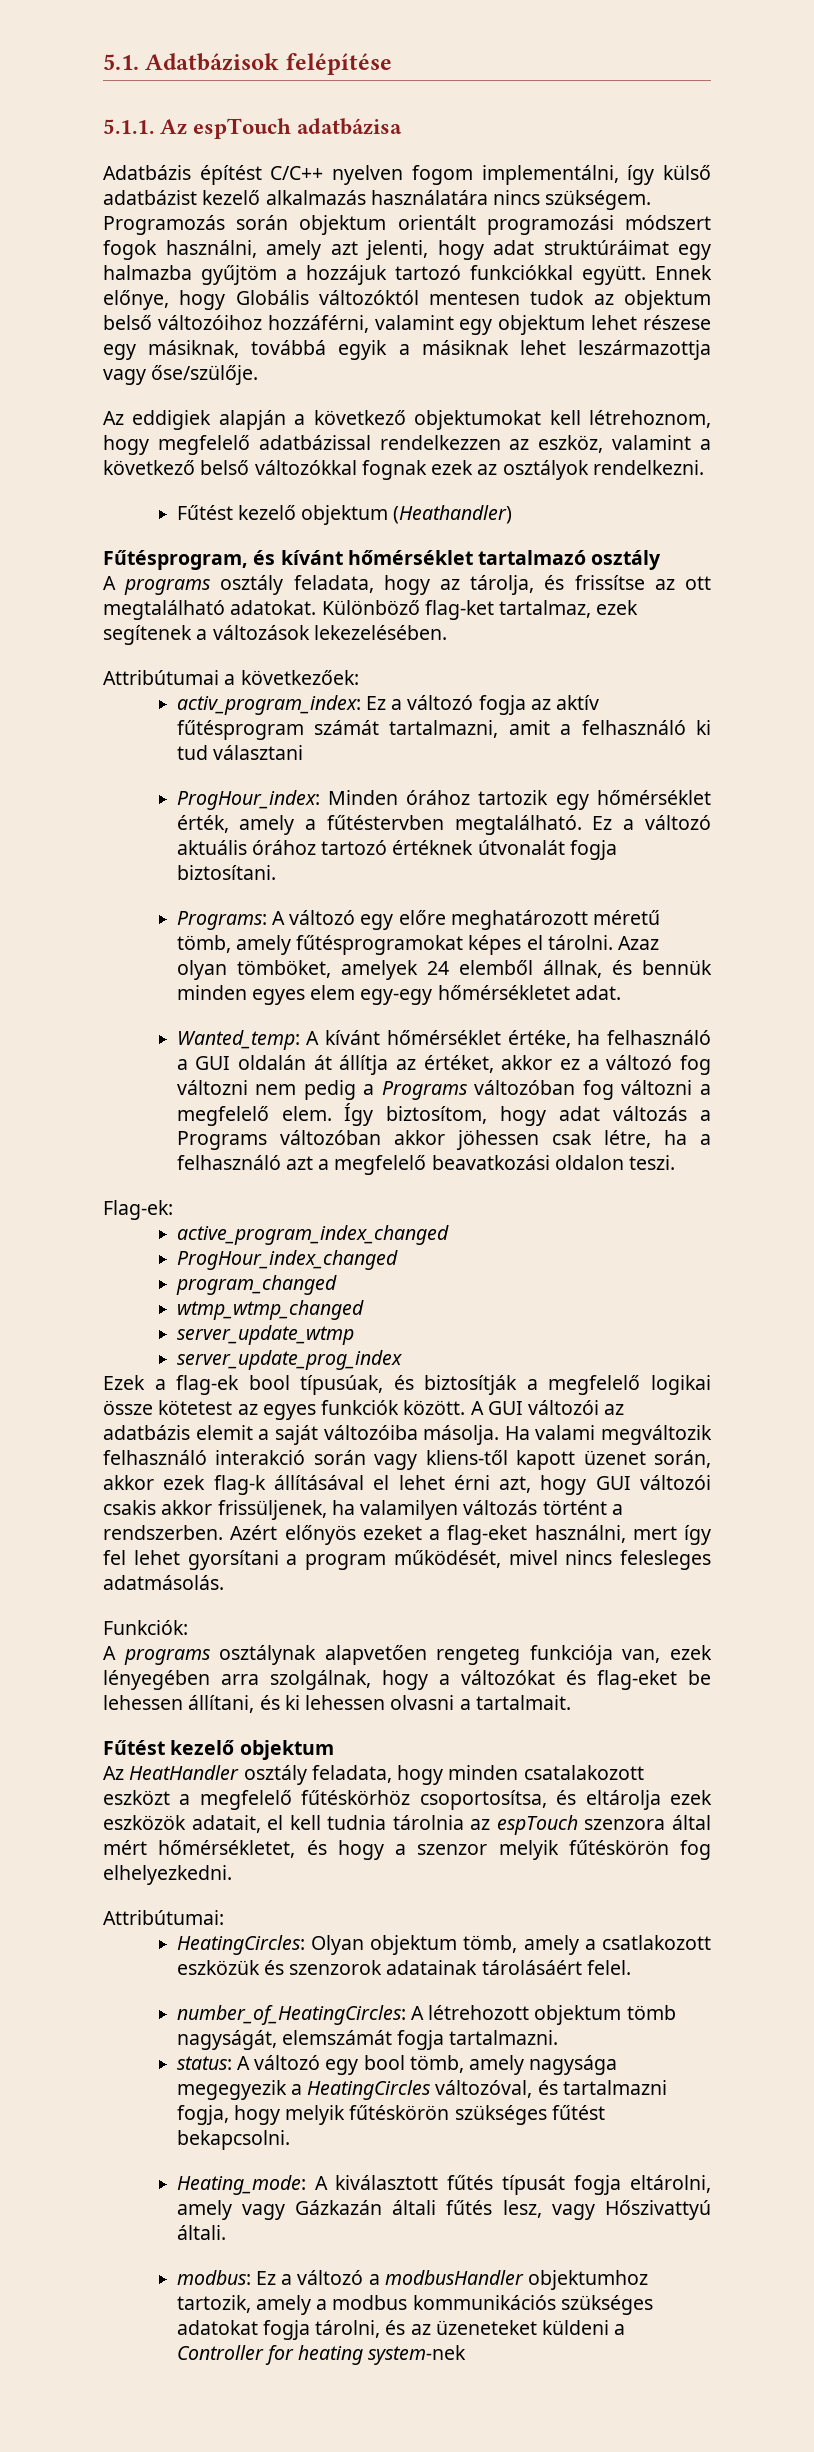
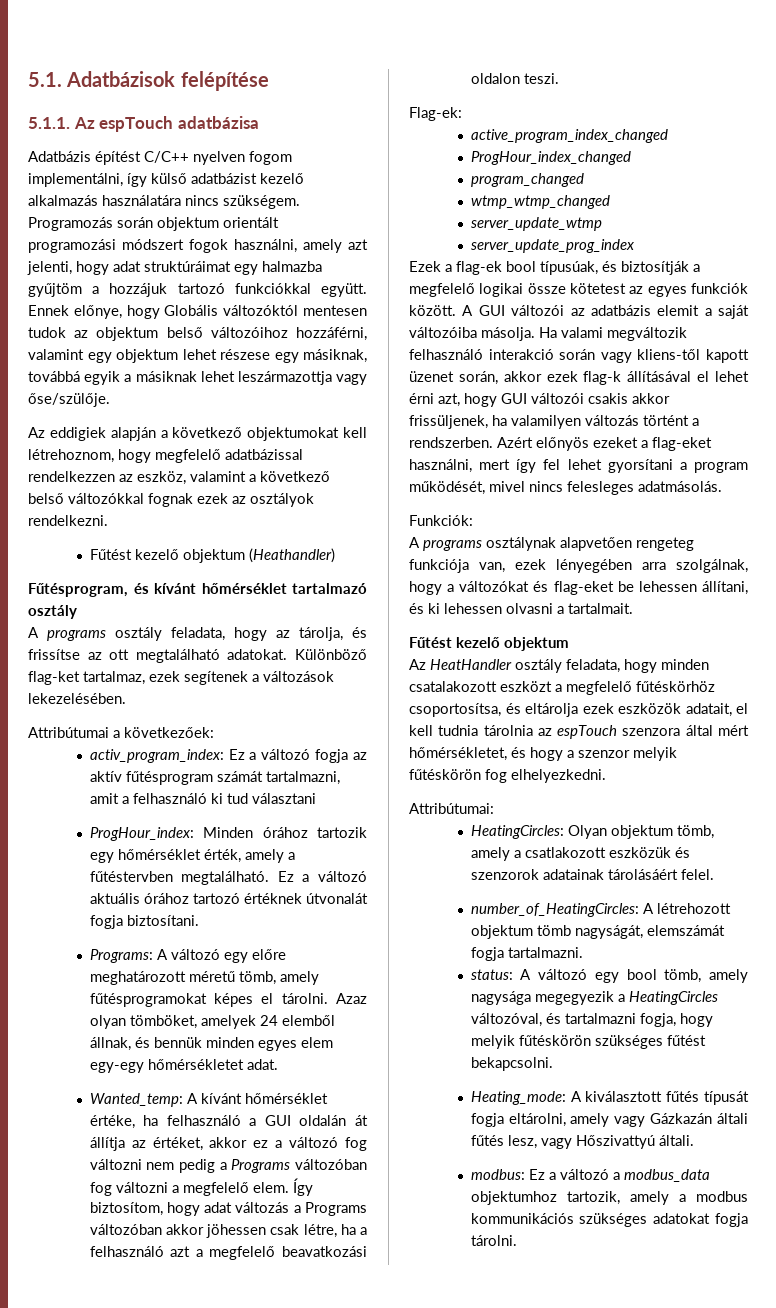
[384,2270,524,2285] modbusHandler -> [623,1169,710,1182] modbus_data
[315,2320,626,2338] [176,2345,467,2365] tárolni, és az üzeneteket küldeni a Controller for heating system-nek -> [470,1235,517,1246] tárolni.

